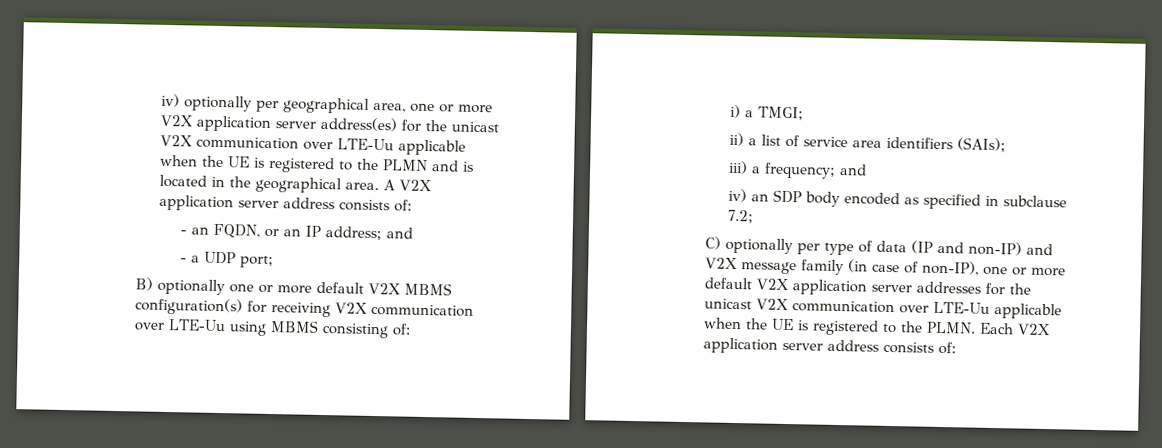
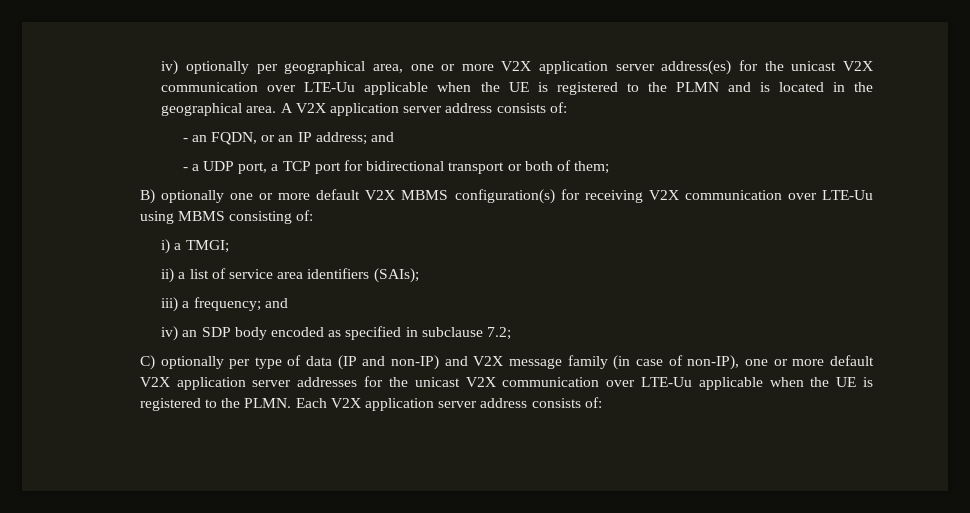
[239,255,274,269] port; -> [238,160,610,174] port, a TCP port for bidirectional transport or both of them;

